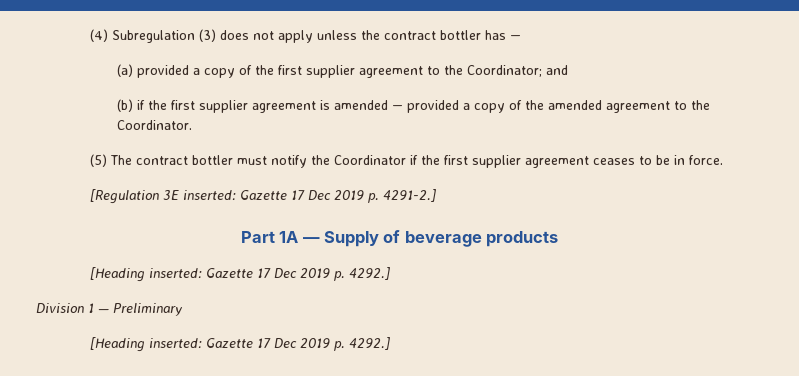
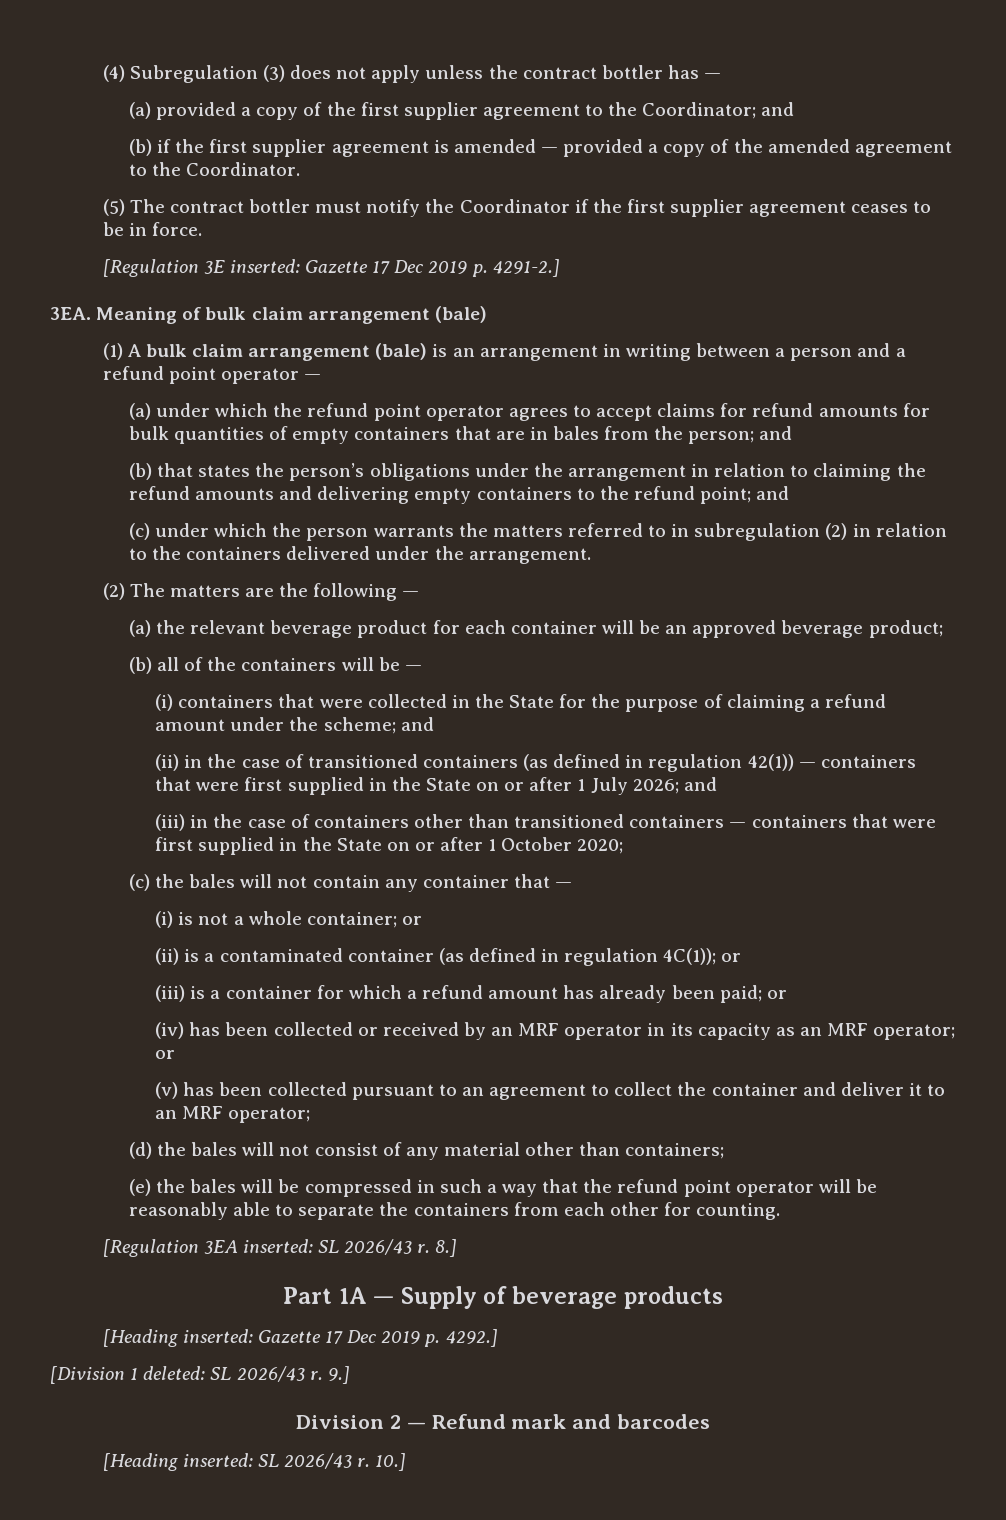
(436, 195) none -> [50,306,487,324] [102,343,906,361] [102,366,321,384] [128,403,930,421] [128,426,793,444] [128,463,926,481] [128,486,790,504] [128,523,947,541] [128,546,591,564] [102,583,420,601] [128,620,943,638] [128,657,422,674] [155,694,886,712] [155,717,434,734] [155,754,916,772] [155,777,717,795] [155,814,936,831] [155,837,624,855] [128,874,573,892] [155,911,422,928] [155,948,742,966] [155,985,787,1003] [155,1022,956,1040] [155,1050,176,1059] [155,1082,946,1100] [155,1106,311,1123] [128,1142,725,1160] [128,1179,877,1197] [128,1202,781,1220] [102,1239,458,1257] // 3EA. Meaning of bulk claim arrangement (bale) // (1) A bulk claim arrangement (bale) is an arrangement in writing between a person and a refund point operator — // (a) under which the refund point operator agrees to accept claims for refund amounts for bulk quantities of empty containers that are in bales from the person; and // (b) that states the person’s obligations under the arrangement in relation to claiming the refund amounts and delivering empty containers to the refund point; and // (c) under which the person warrants the matters referred to in subregulation (2) in relation to the containers delivered under the arrangement. // (2) The matters are the following — // (a) the relevant beverage product for each container will be an approved beverage product; // (b) all of the containers will be — // (i) containers that were collected in the State for the purpose of claiming a refund amount under the scheme; and // (ii) in the case of transitioned containers (as defined in regulation 42(1)) — containers that were first supplied in the State on or after 1 July 2026; and // (iii) in the case of containers other than transitioned containers — containers that were first supplied in the State on or after 1 October 2020; // (c) the bales will not contain any container that — // (i) is not a whole container; or // (ii) is a contaminated container (as defined in regulation 4C(1)); or // (iii) is a container for which a refund amount has already been paid; or // (iv) has been collected or received by an MRF operator in its capacity as an MRF operator; or // (v) has been collected pursuant to an agreement to collect the container and deliver it to an MRF operator; // (d) the bales will not consist of any material other than containers; // (e) the bales will be compressed in such a way that the refund point operator will be reasonably able to separate the containers from each other for counting. // [Regulation 3EA inserted: SL 2026/43 r. 8.]
[36,303,183,316] [89,337,390,352] Division 1 — Preliminary // [Heading inserted: Gazette 17 Dec 2019 p. 4292.] -> [50,1366,350,1384] [296,1414,710,1429] [102,1453,407,1471] [Division 1 deleted: SL 2026/43 r. 9.] // Division 2 — Refund mark and barcodes // [Heading inserted: SL 2026/43 r. 10.]

